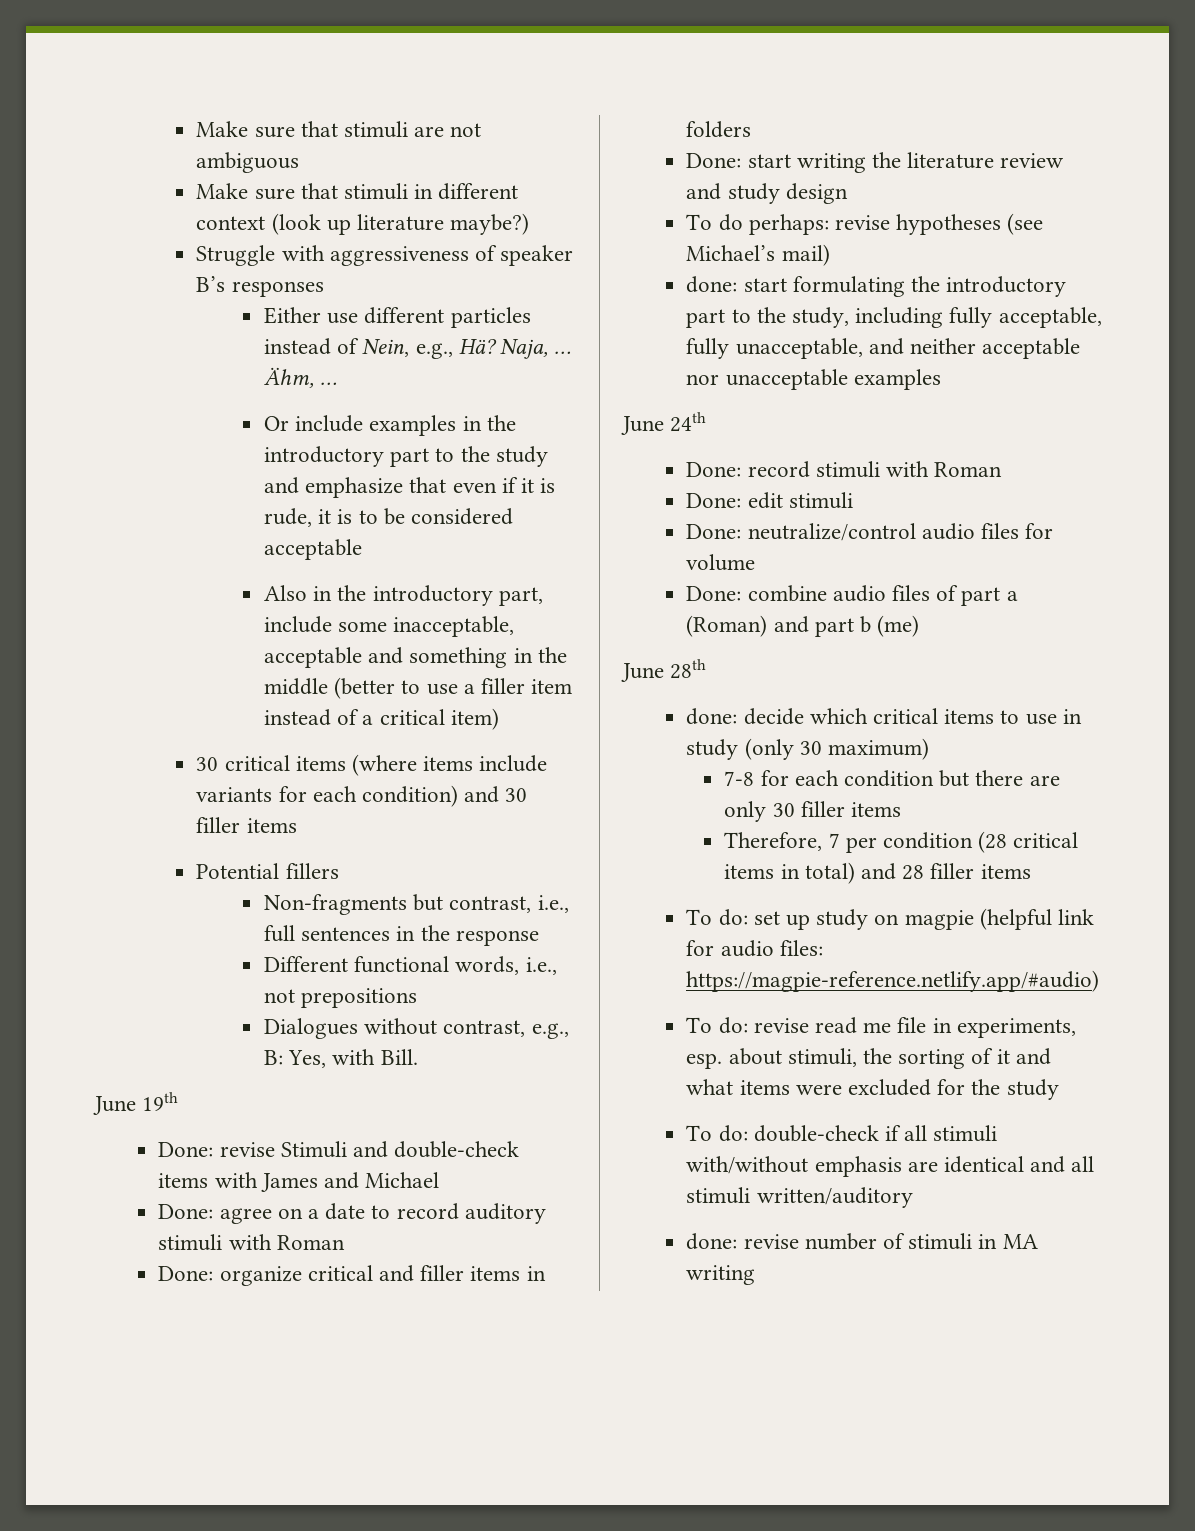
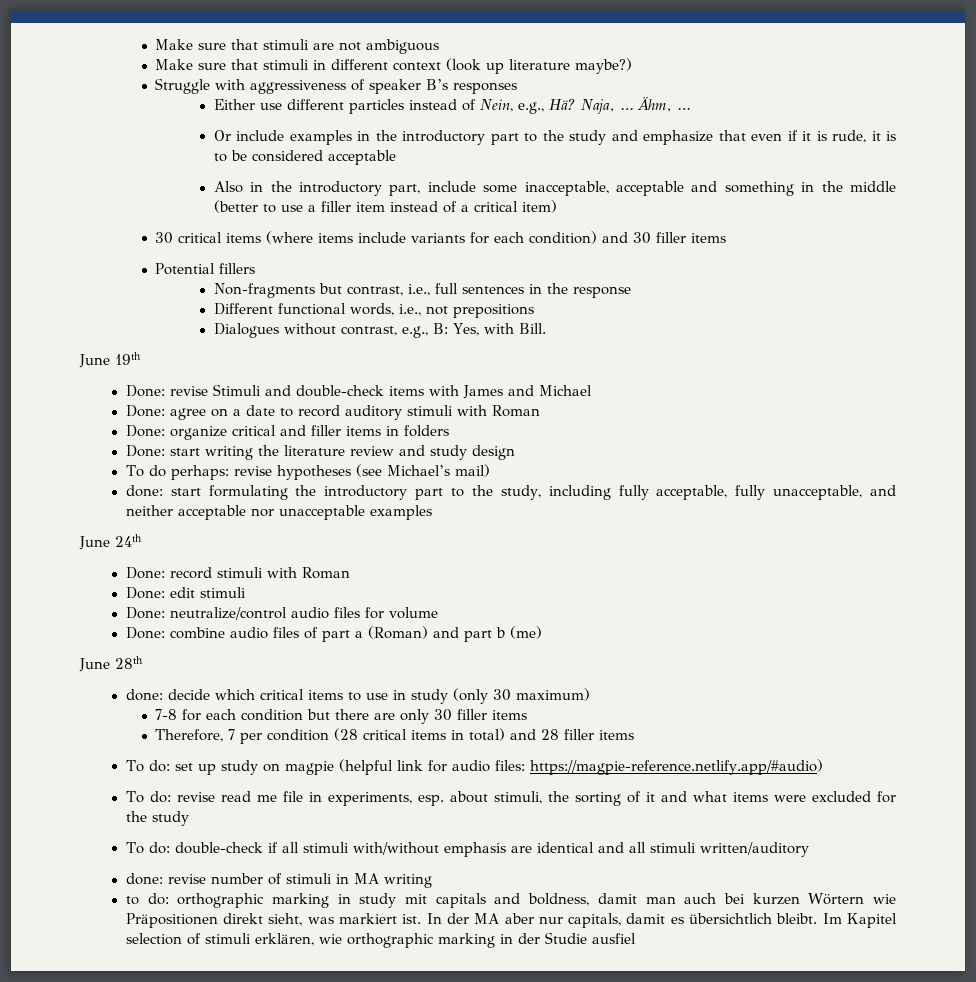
(756, 1275) none -> [125,893,897,908] [125,913,898,928] [125,932,636,948] // to do: orthographic marking in study mit capitals and boldness, damit man auch bei kurzen Wörtern wie Präpositionen direkt sieht, was markiert ist. In der MA aber nur capitals, damit es übersichtlich bleibt. Im Kapitel selection of stimuli erklären, wie orthographic marking in der Studie ausfiel

